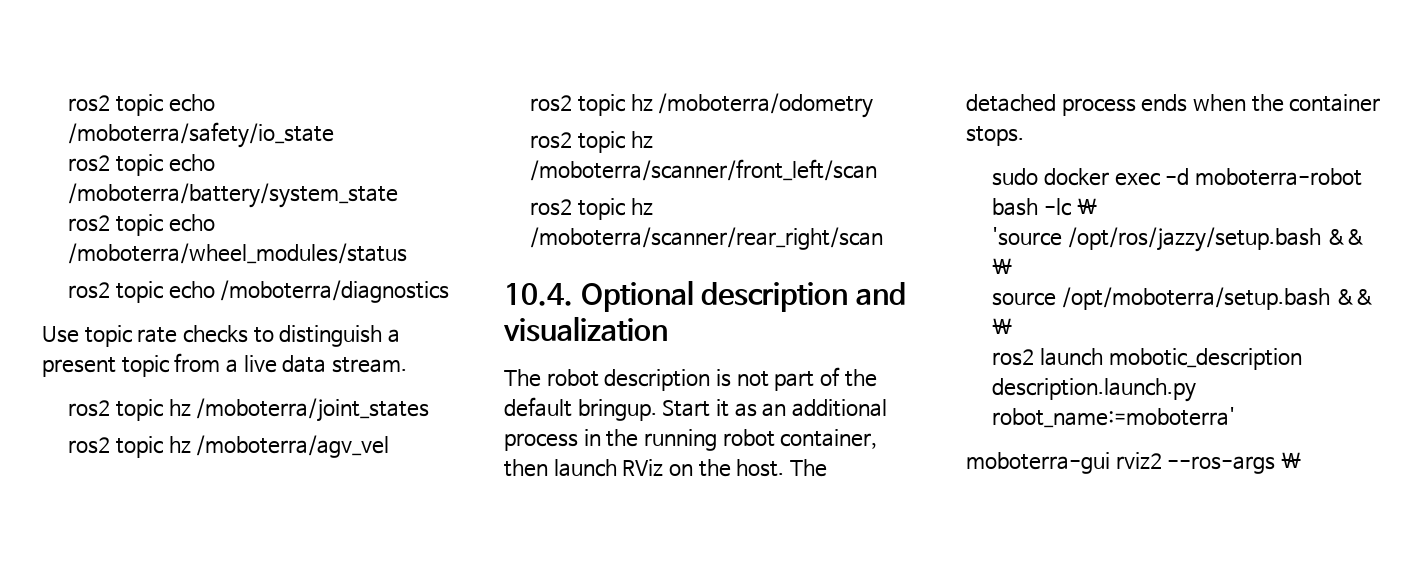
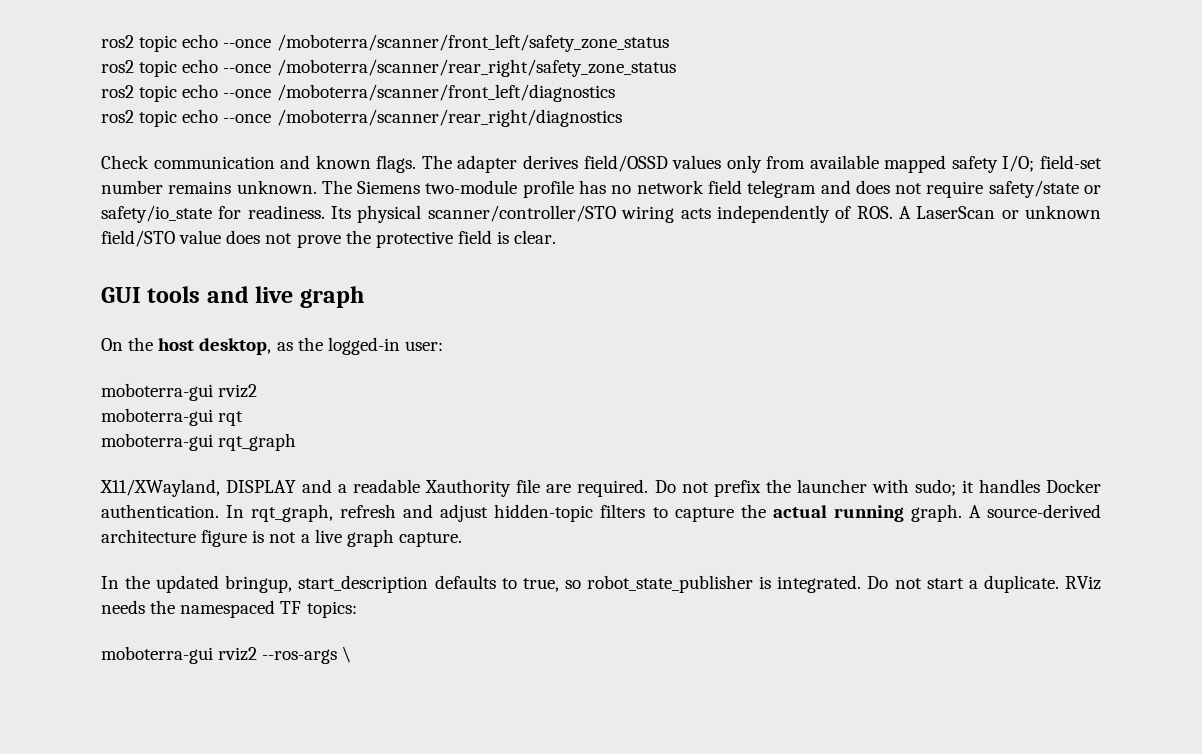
[68,94,215,116] [68,122,335,148] [68,154,215,176] [68,183,399,208] [68,214,215,236] [68,243,408,264] [68,280,450,303] [42,325,401,347] [42,353,407,377] [68,398,430,422] [68,435,390,458] [530,93,874,118] [530,131,653,153] [530,159,878,181] [530,198,653,220] [530,227,884,250] [504,280,907,312] [503,316,668,342] [504,367,877,391] [504,397,887,421] [504,429,878,451] [504,459,828,477] [966,94,1381,116] [966,126,1024,146] [992,168,1362,186] [992,198,1097,216] [992,227,1365,252] [992,258,1013,274] [992,287,1374,310] [992,318,1013,334] [992,348,1302,370] [992,378,1197,402] [992,407,1236,428] ros2 topic echo /moboterra/safety/io_state // ros2 topic echo /moboterra/battery/system_state // ros2 topic echo /moboterra/wheel_modules/status // ros2 topic echo /moboterra/diagnostics // Use topic rate checks to distinguish a present topic from a live data stream. // ros2 topic hz /moboterra/joint_states // ros2 topic hz /moboterra/agv_vel // ros2 topic hz /moboterra/odometry // ros2 topic hz /moboterra/scanner/front_left/scan // ros2 topic hz /moboterra/scanner/rear_right/scan // 10.4. Optional description and visualization // The robot description is not part of the default bringup. Start it as an additional process in the running robot container, then launch RViz on the host. The detached process ends when the container stops. // sudo docker exec -d moboterra-robot bash -lc \ // 'source /opt/ros/jazzy/setup.bash && \ // source /opt/moboterra/setup.bash && \ // ros2 launch mobotic_description description.launch.py robot_name:=moboterra' -> [101,34,669,52] [101,59,676,77] [101,84,615,102] [101,109,622,127] [101,155,1102,173] [101,180,1101,198] [101,205,1102,223] [101,230,557,248] [101,286,364,308] [101,337,443,355] [101,383,258,401] [101,408,244,426] [101,433,297,451] [100,479,1101,497] [101,504,1102,522] [101,529,462,547] [101,575,1101,593] [101,600,357,618] ros2 topic echo --once /moboterra/scanner/front_left/safety_zone_status // ros2 topic echo --once /moboterra/scanner/rear_right/safety_zone_status // ros2 topic echo --once /moboterra/scanner/front_left/diagnostics // ros2 topic echo --once /moboterra/scanner/rear_right/diagnostics // Check communication and known flags. The adapter derives field/OSSD values only from available mapped safety I/O; field-set number remains unknown. The Siemens two-module profile has no network field telegram and does not require safety/state or safety/io_state for readiness. Its physical scanner/controller/STO wiring acts independently of ROS. A LaserScan or unknown field/STO value does not prove the protective field is clear. // GUI tools and live graph // On the host desktop, as the logged-in user: // moboterra-gui rviz2 // moboterra-gui rqt // moboterra-gui rqt_graph // X11/XWayland, DISPLAY and a readable Xauthority file are required. Do not prefix the launcher with sudo; it handles Docker authentication. In rqt_graph, refresh and adjust hidden-topic filters to capture the actual running graph. A source-derived architecture figure is not a live graph capture. // In the updated bringup, start_description defaults to true, so robot_state_publisher is integrated. Do not start a duplicate. RViz needs the namespaced TF topics:

